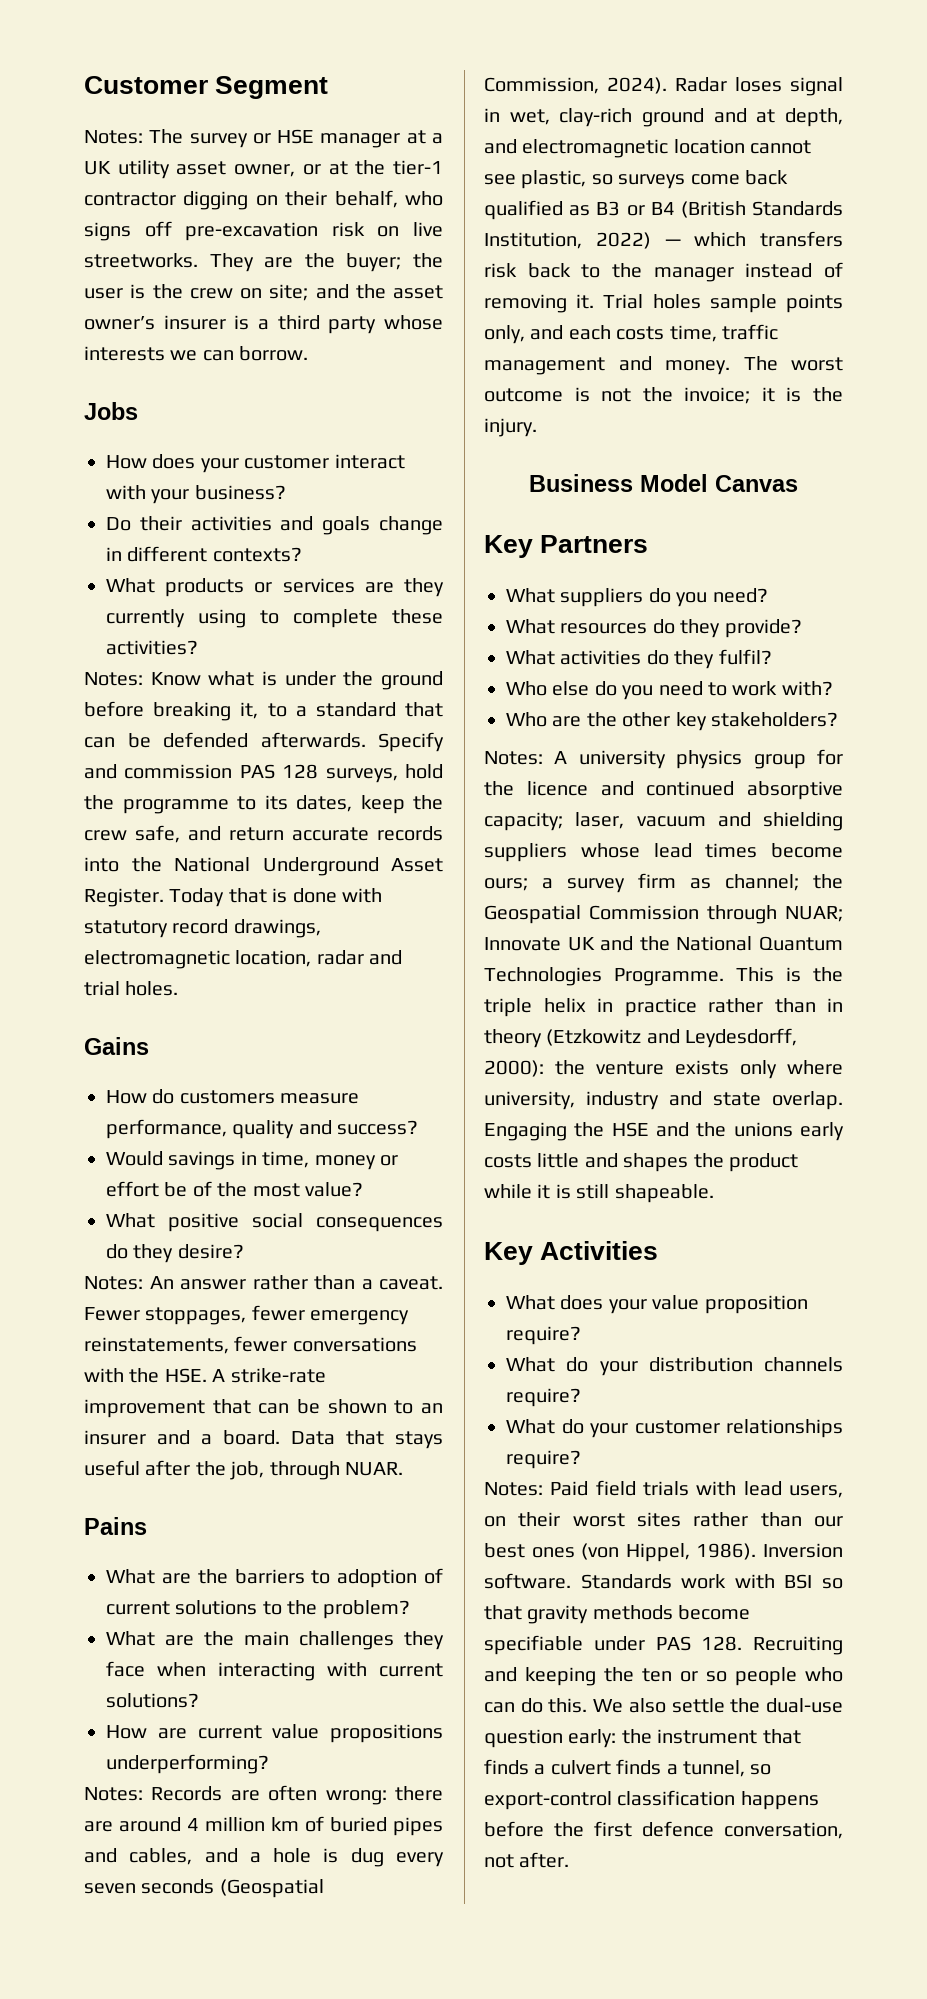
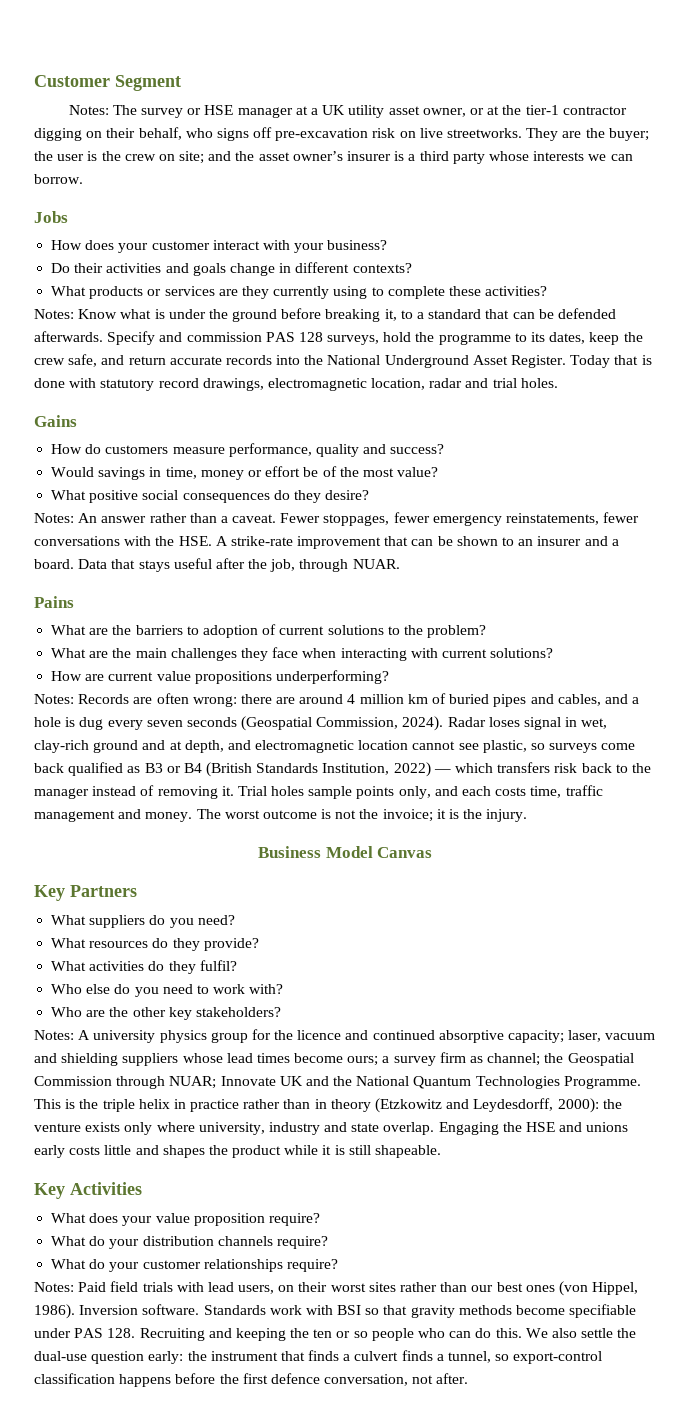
[696,1122,727,1137] the -> (583, 1127) none

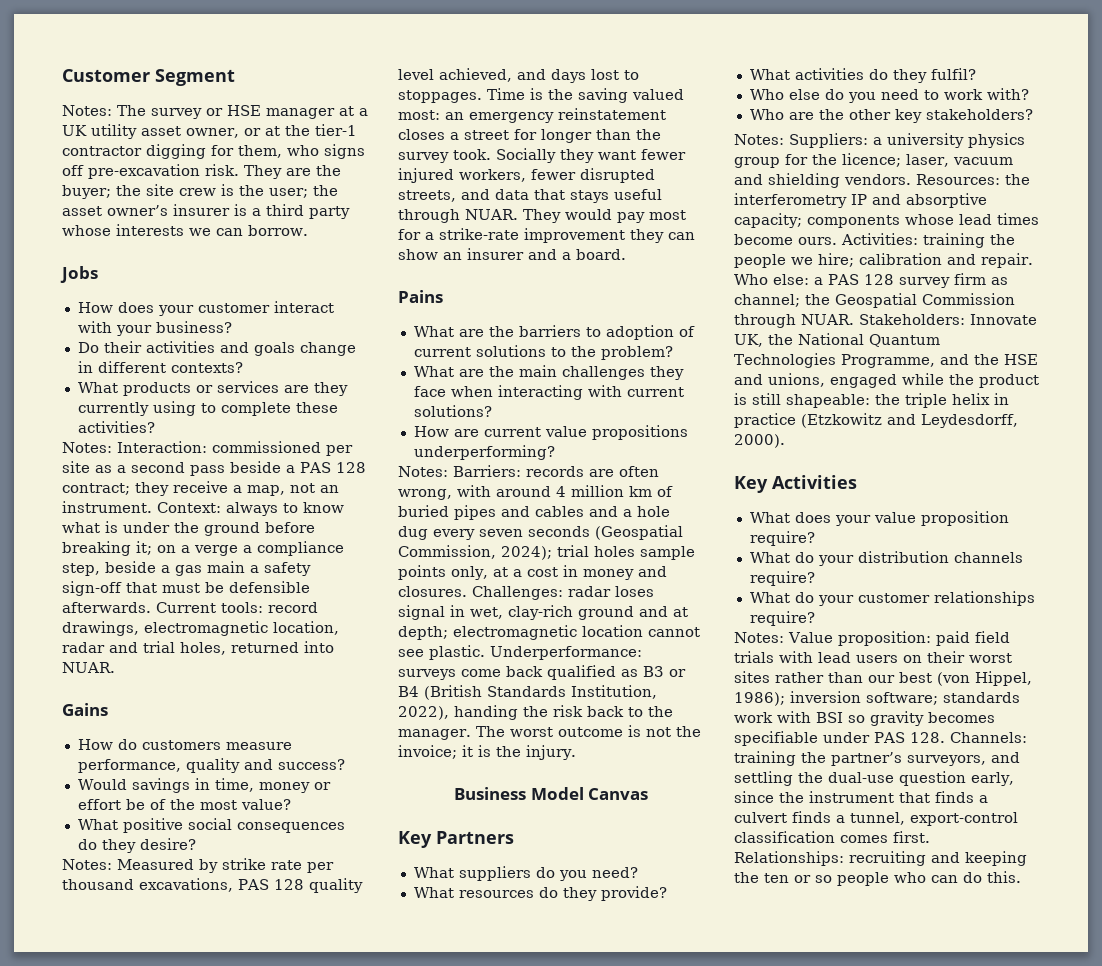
[86,127,182,140] on their behalf, -> [211,145,282,158] for them,
[372,128,523,138] risk on live streetworks. -> [205,164,239,176] risk.
[57,151,232,164] user is the crew on site; and -> [146,184,308,198] site crew is the user;
[78,309,118,319] Know -> [117,441,353,456] [62,461,366,476] [62,481,339,496] [62,501,344,516] Interaction: commissioned per site as a second pass beside a PAS 128 contract; they receive a map, not an instrument. Context: always to know
[384,308,616,321] [34,331,643,345] [34,354,652,368] [34,378,155,391] it, to a standard that can be defended afterwards. Specify and commission PAS 128 surveys, hold the programme to its dates, keep the crew safe, and return accurate records into the National Underground Asset Register. Today that is done with statutory -> [136,541,344,556] [62,561,311,576] [62,581,310,596] [62,602,263,613] it; on a verge a compliance step, beside a gas main a safety sign-off that must be defensible afterwards. Current tools:
[520,378,558,388] holes. -> [180,641,334,655] [62,662,115,673] holes, returned into NUAR.
[78,512,640,526] [34,536,515,549] An answer rather than a caveat. Fewer stoppages, fewer emergency reinstatements, fewer conversations with the HSE. A strike-rate improvement that can be shown to -> [117,858,334,873] [62,878,363,893] [398,68,639,83] [398,88,684,103] [398,108,666,123] [398,129,661,143] [398,148,686,163] [398,168,655,183] [398,189,662,203] [398,209,686,223] [398,228,695,243] [398,249,438,260] Measured by strike rate per thousand excavations, PAS 128 quality level achieved, and days lost to stoppages. Time is the saving valued most: an emergency reinstatement closes a street for longer than the survey took. Socially they want fewer injured workers, fewer disrupted streets, and data that stays useful through NUAR. They would pay most for a strike-rate improvement they can show
[78,558,400,572] Data that stays useful after the job, through NUAR. -> (626, 254) none
[78,693,296,707] Records are often wrong: there are -> [453,465,659,477] [398,485,491,500] Barriers: records are often wrong, with
[557,694,601,706] cables, -> [535,506,584,517] cables
[65,717,76,727] is -> (670, 511) none
[402,716,486,731] 2024). Radar -> [501,545,695,560] [398,565,667,580] [398,586,611,600] 2024); trial holes sample points only, at a cost in money and closures. Challenges: radar
[184,740,251,753] depth, and -> [398,626,448,640] depth;
[482,740,546,753] plastic, so -> [429,645,642,660] plastic. Underperformance:
[393,762,651,777] [34,785,603,799] [34,809,193,822] 2022) — which transfers risk back to the manager instead of removing it. Trial holes sample points only, and each costs time, traffic management and money. -> [398,705,673,720] [398,729,471,740] 2022), handing the risk back to the manager.
[78,1030,91,1040] A -> [789,133,882,148] Suppliers: a
[297,1030,656,1043] [34,1053,390,1066] licence and continued absorptive capacity; laser, vacuum and shielding suppliers whose lead times become ours; a -> [842,153,1013,167] [734,173,1030,188] [734,193,987,208] [734,213,1039,228] [734,233,1015,248] [734,253,1033,268] [734,274,894,285] licence; laser, vacuum and shielding vendors. Resources: the interferometry IP and absorptive capacity; components whose lead times become ours. Activities: training the people we hire; calibration and repair. Who else: a PAS 128
[169,1076,641,1089] [34,1099,76,1109] NUAR; Innovate UK and the National Quantum Technologies Programme. This is -> [801,314,1037,325] [734,333,940,347] [734,353,1038,368] [734,373,1039,388] [734,393,870,408] NUAR. Stakeholders: Innovate UK, the National Quantum Technologies Programme, and the HSE and unions, engaged while the product is still shapeable:
[243,1098,622,1113] [34,1122,629,1135] [34,1145,442,1158] rather than in theory (Etzkowitz and Leydesdorff, 2000): the venture exists only where university, industry and state overlap. Engaging the HSE and unions early costs little and shapes the product while it is still shapeable. -> [801,413,1018,428] [734,434,785,448] (Etzkowitz and Leydesdorff, 2000).
[78,1282,107,1292] Paid -> [788,631,970,646] Value proposition: paid
[238,1285,275,1294] users, -> [856,655,898,663] users
[525,1285,555,1292] ones -> (932, 677) none
[34,1304,637,1319] [34,1328,205,1341] 1986). Inversion software. Standards work with BSI so that gravity methods become specifiable under PAS 128. Recruiting -> [734,691,1020,706] [734,711,995,726] [734,731,1027,746] [734,751,1020,766] [734,771,1014,786] [734,791,988,803] [734,811,1018,826] [734,831,930,843] [734,851,926,866] 1986); inversion software; standards work with BSI so gravity becomes specifiable under PAS 128. Channels: training the partner’s surveyors, and settling the dual-use question early, since the instrument that finds a culvert finds a tunnel, export-control classification comes first. Relationships: recruiting
[525,1328,637,1338] [34,1350,603,1364] [34,1373,469,1387] We also settle the dual-use question early: the instrument that finds a culvert finds a tunnel, so export-control classification happens before the first defence conversation, not after. -> (1021, 877) none

